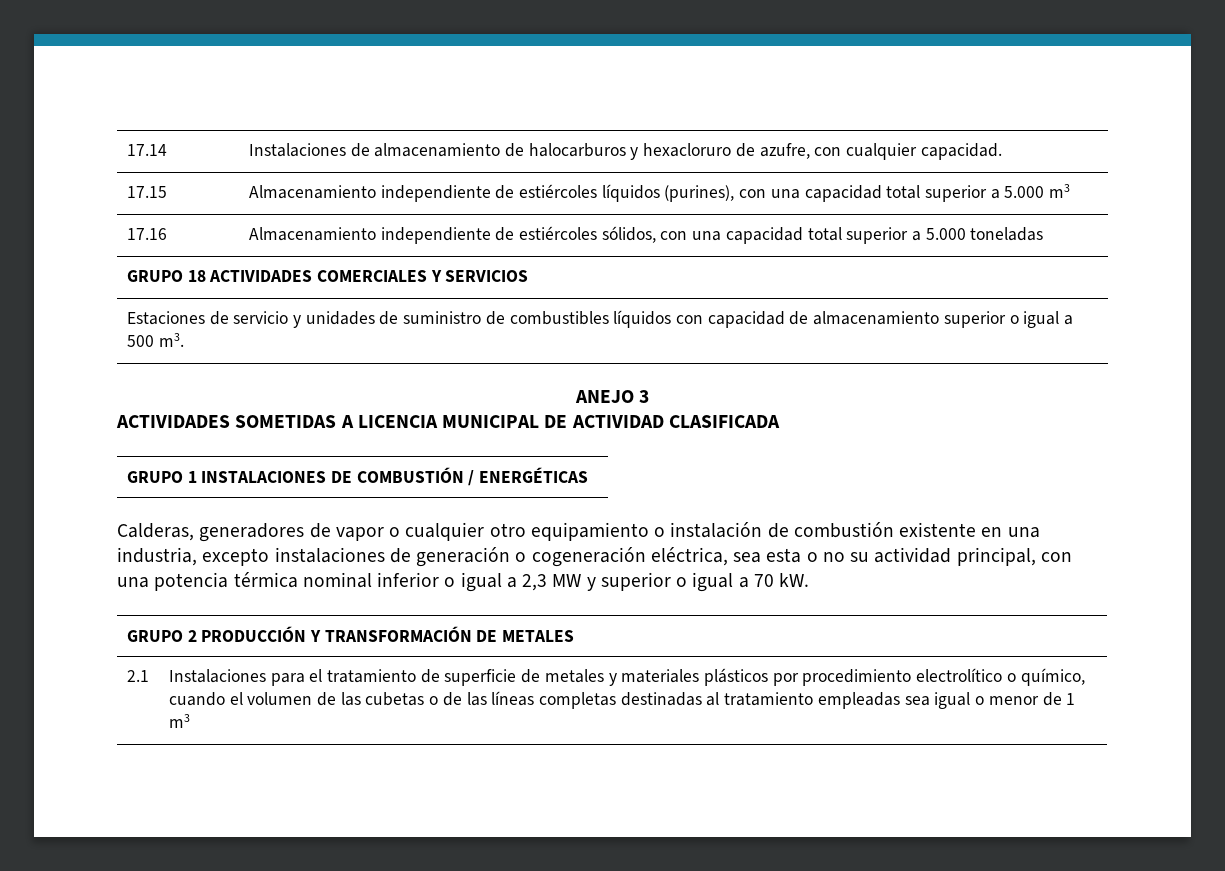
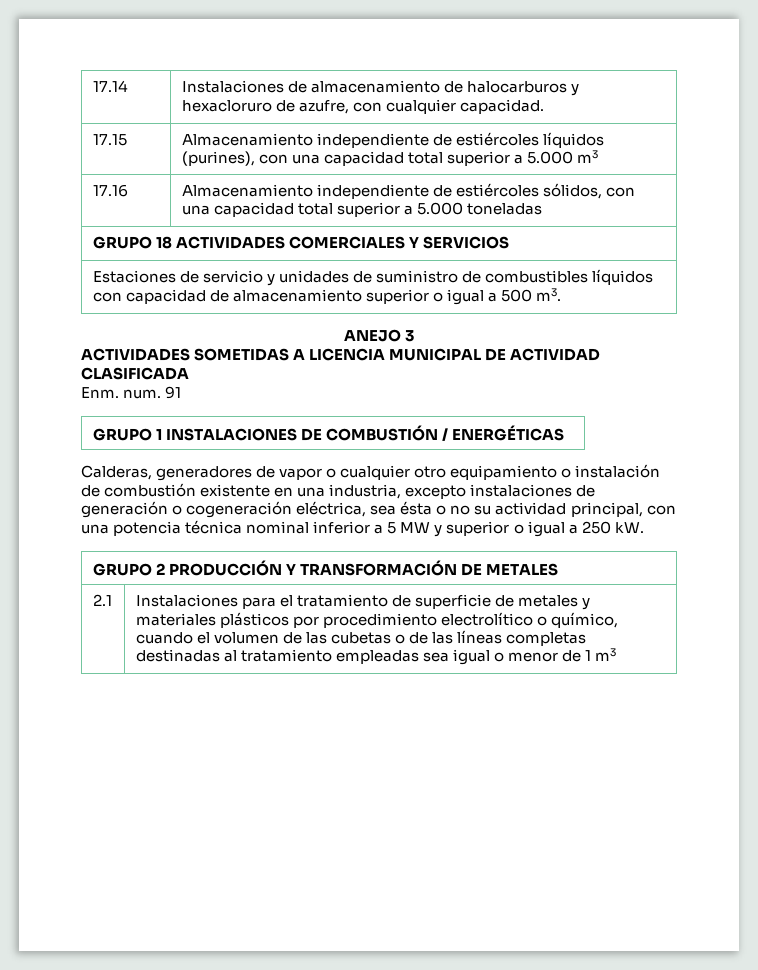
(780, 421) none -> [81,386,182,399] // Enm. num. 91
[766,548,802,563] esta -> [400,501,433,515] ésta
[233,572,298,588] térmica -> [185,520,243,534] técnica
[444,572,548,592] o igual a 2,3 -> [374,522,397,534] a 5
[753,574,774,587] 70 -> [581,521,611,534] 250

